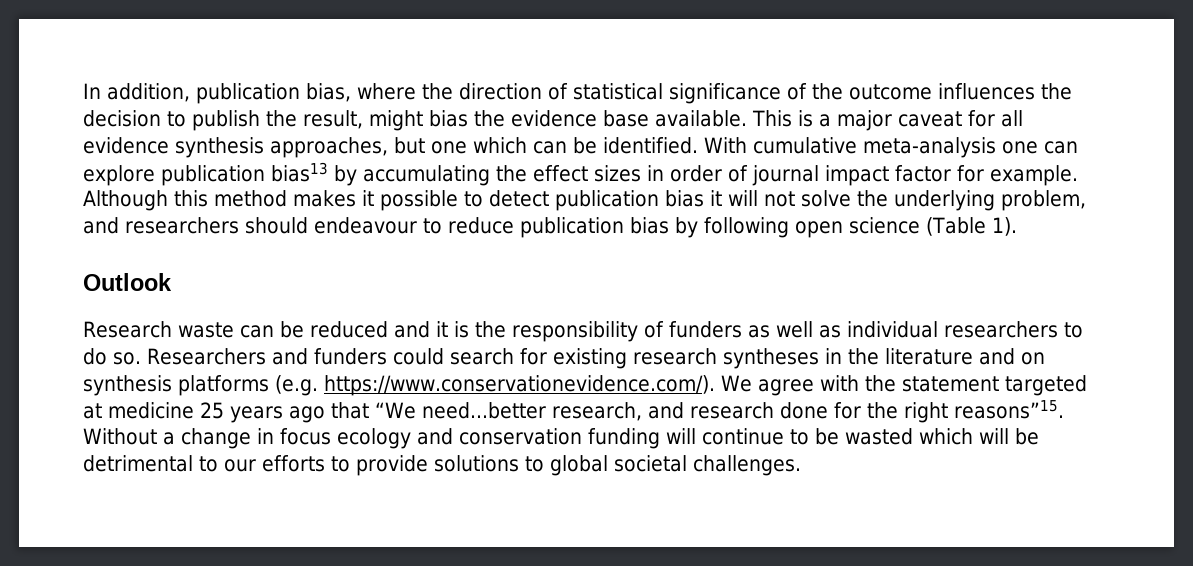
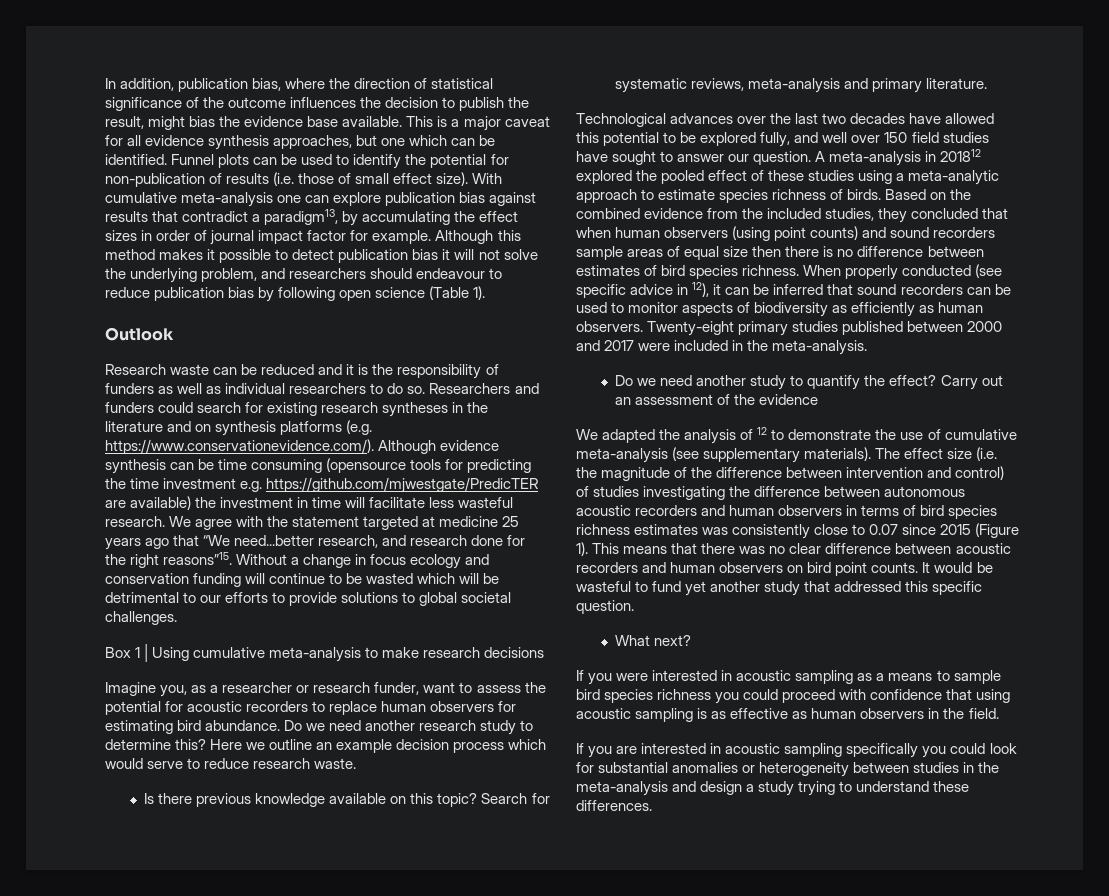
(698, 145) none -> [171,154,509,169] [105,172,469,187] Funnel plots can be used to identify the potential for non-publication of results (i.e. those of small effect size).
[271,162,328,182] bias13 -> [459,192,537,206] [105,209,339,225] bias against results that contradict a paradigm13,
(715, 385) none -> [378,440,500,454] [105,458,532,474] [105,477,539,493] [105,496,514,510] [105,516,165,527] Although evidence synthesis can be time consuming (opensource tools for predicting the time investment e.g. https://github.com/mjwestgate/PredicTER are available) the investment in time will facilitate less wasteful research.
(801, 465) none -> [105,644,545,662] [105,682,546,697] [105,701,517,715] [105,720,534,735] [105,739,547,753] [105,758,357,769] [144,793,550,807] [615,78,988,93] [576,113,995,127] [576,132,989,147] [576,149,982,166] [576,170,1000,185] [576,189,972,203] [576,208,1009,223] [576,226,996,241] [576,246,984,260] [576,264,1003,280] [576,282,1011,298] [576,302,984,317] [576,321,1003,336] [576,340,868,355] [615,375,1003,390] [615,394,819,405] [576,427,1017,444] [576,447,998,463] [576,466,1005,481] [576,486,966,500] [576,505,998,519] [576,523,1020,539] [576,542,1011,556] [576,562,993,576] [576,581,983,596] [576,600,634,614] [615,635,692,646] [576,670,1001,685] [576,689,1011,704] [576,708,999,722] [576,743,1017,758] [576,762,1000,777] [576,781,970,796] [576,800,652,811] // Box 1 | Using cumulative meta-analysis to make research decisions // Imagine you, as a researcher or research funder, want to assess the potential for acoustic recorders to replace human observers for estimating bird abundance. Do we need another research study to determine this? Here we outline an example decision process which would serve to reduce research waste. // Is there previous knowledge available on this topic? Search for systematic reviews, meta-analysis and primary literature. // Technological advances over the last two decades have allowed this potential to be explored fully, and well over 150 field studies have sought to answer our question. A meta-analysis in 201812 explored the pooled effect of these studies using a meta-analytic approach to estimate species richness of birds. Based on the combined evidence from the included studies, they concluded that when human observers (using point counts) and sound recorders sample areas of equal size then there is no difference between estimates of bird species richness. When properly conducted (see specific advice in 12), it can be inferred that sound recorders can be used to monitor aspects of biodiversity as efficiently as human observers. Twenty-eight primary studies published between 2000 and 2017 were included in the meta-analysis. // Do we need another study to quantify the effect? Carry out an assessment of the evidence // We adapted the analysis of 12 to demonstrate the use of cumulative meta-analysis (see supplementary materials). The effect size (i.e. the magnitude of the difference between intervention and control) of studies investigating the difference between autonomous acoustic recorders and human observers in terms of bird species richness estimates was consistently close to 0.07 since 2015 (Figure 1). This means that there was no clear difference between acoustic recorders and human observers on bird point counts. It would be wasteful to fund yet another study that addressed this specific question. // What next? // If you were interested in acoustic sampling as a means to sample bird species richness you could proceed with confidence that using acoustic sampling is as effective as human observers in the field. // If you are interested in acoustic sampling specifically you could look for substantial anomalies or heterogeneity between studies in the meta-analysis and design a study trying to understand these differences.

